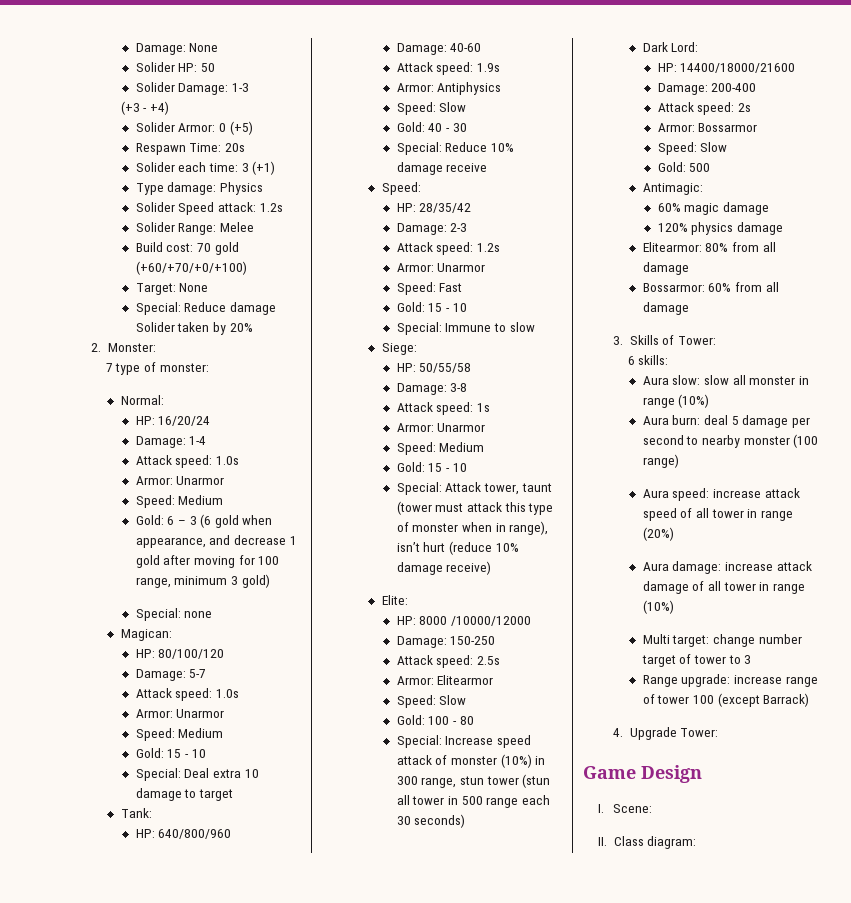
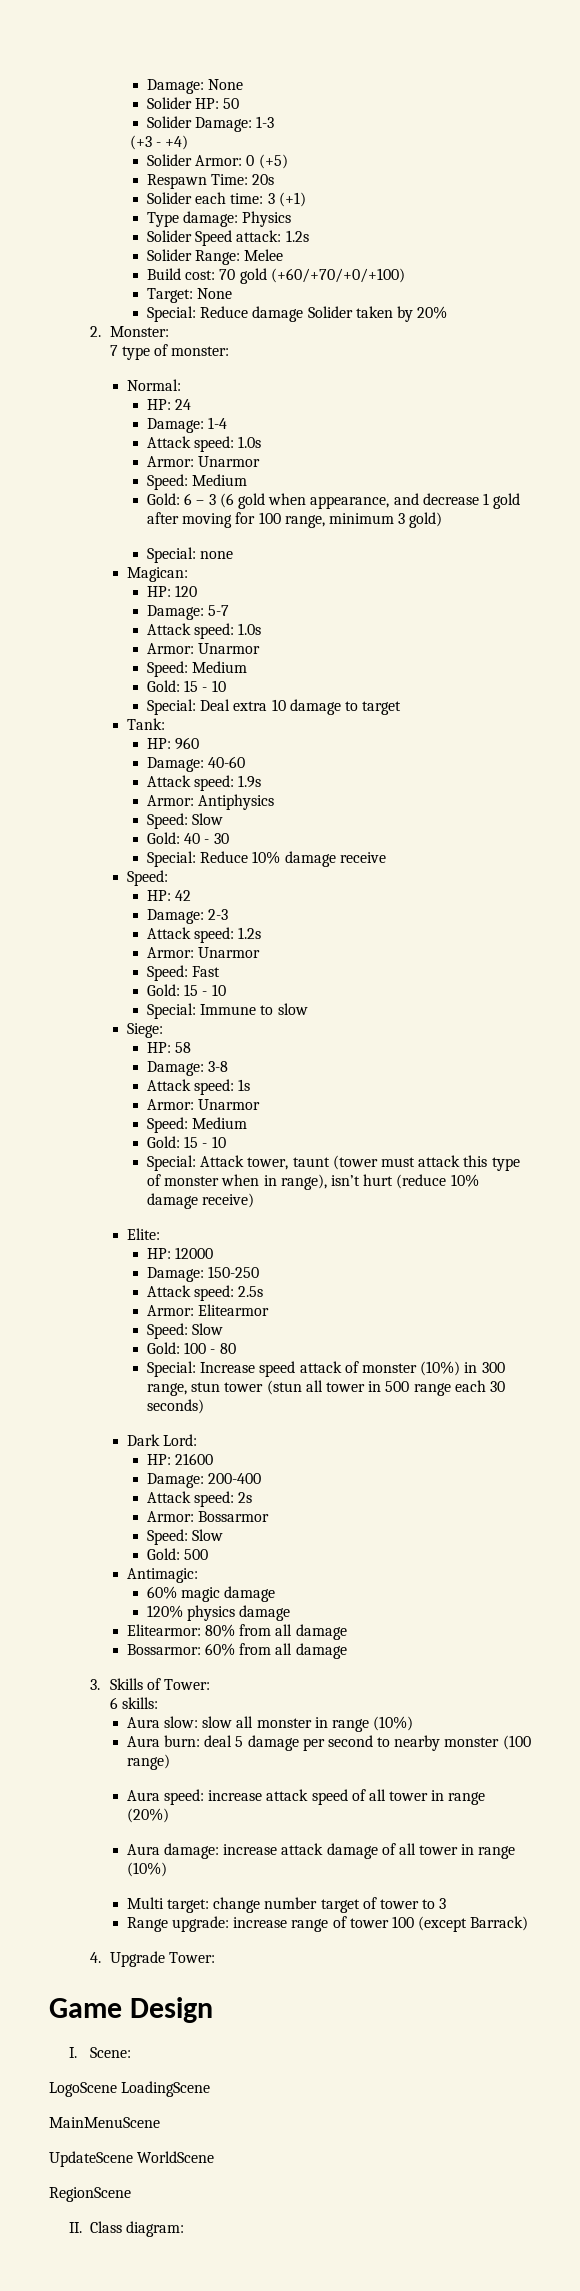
[158,416,211,426] 16/20/24 -> [175,399,192,410] 24
[158,649,225,659] 80/100/120 -> [175,585,198,597] 120
[158,829,232,839] 640/800/960 -> [175,737,200,750] 960
[419,203,472,213] 28/35/42 -> [175,890,192,901] 42
[419,363,472,373] 50/55/58 -> [175,1042,192,1053] 58
[419,616,531,626] 8000 /10000/12000 -> [175,1247,214,1259] 12000
[680,63,796,73] 14400/18000/21600 -> [175,1453,214,1465] 21600
(652, 808) none -> [49,2081,211,2097] [49,2117,160,2128] [49,2151,215,2167] [49,2187,131,2202] // LogoScene LoadingScene // MainMenuScene // UpdateScene WorldScene // RegionScene

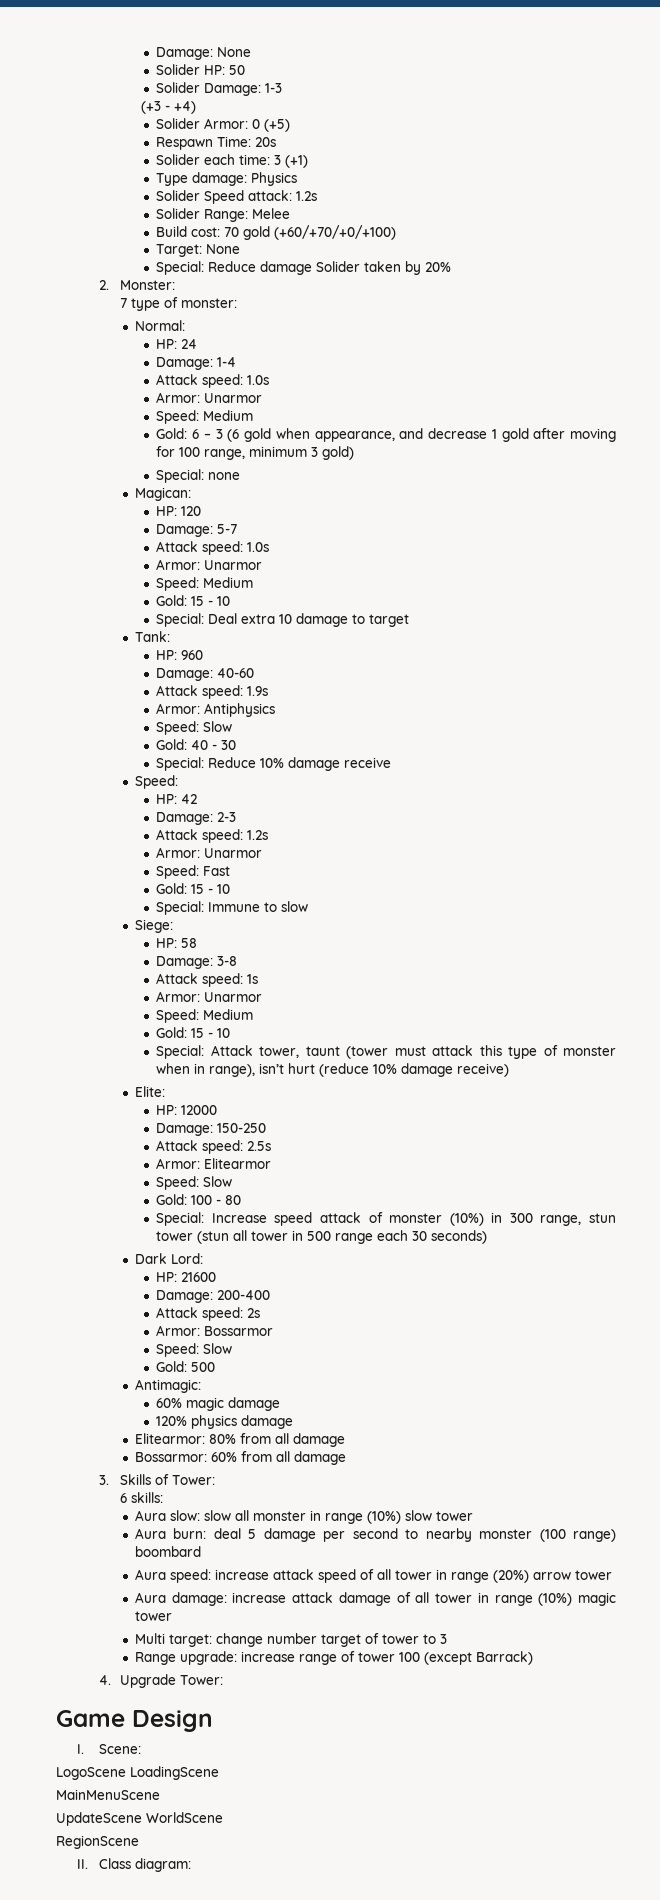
(414, 1723) none -> [404,1510,473,1521] slow tower
(170, 1762) none -> [134,1546,201,1557] boombard
(169, 1815) none -> [532,1570,612,1580] arrow tower
(167, 1869) none -> [578,1592,616,1606] [134,1611,172,1621] magic tower

